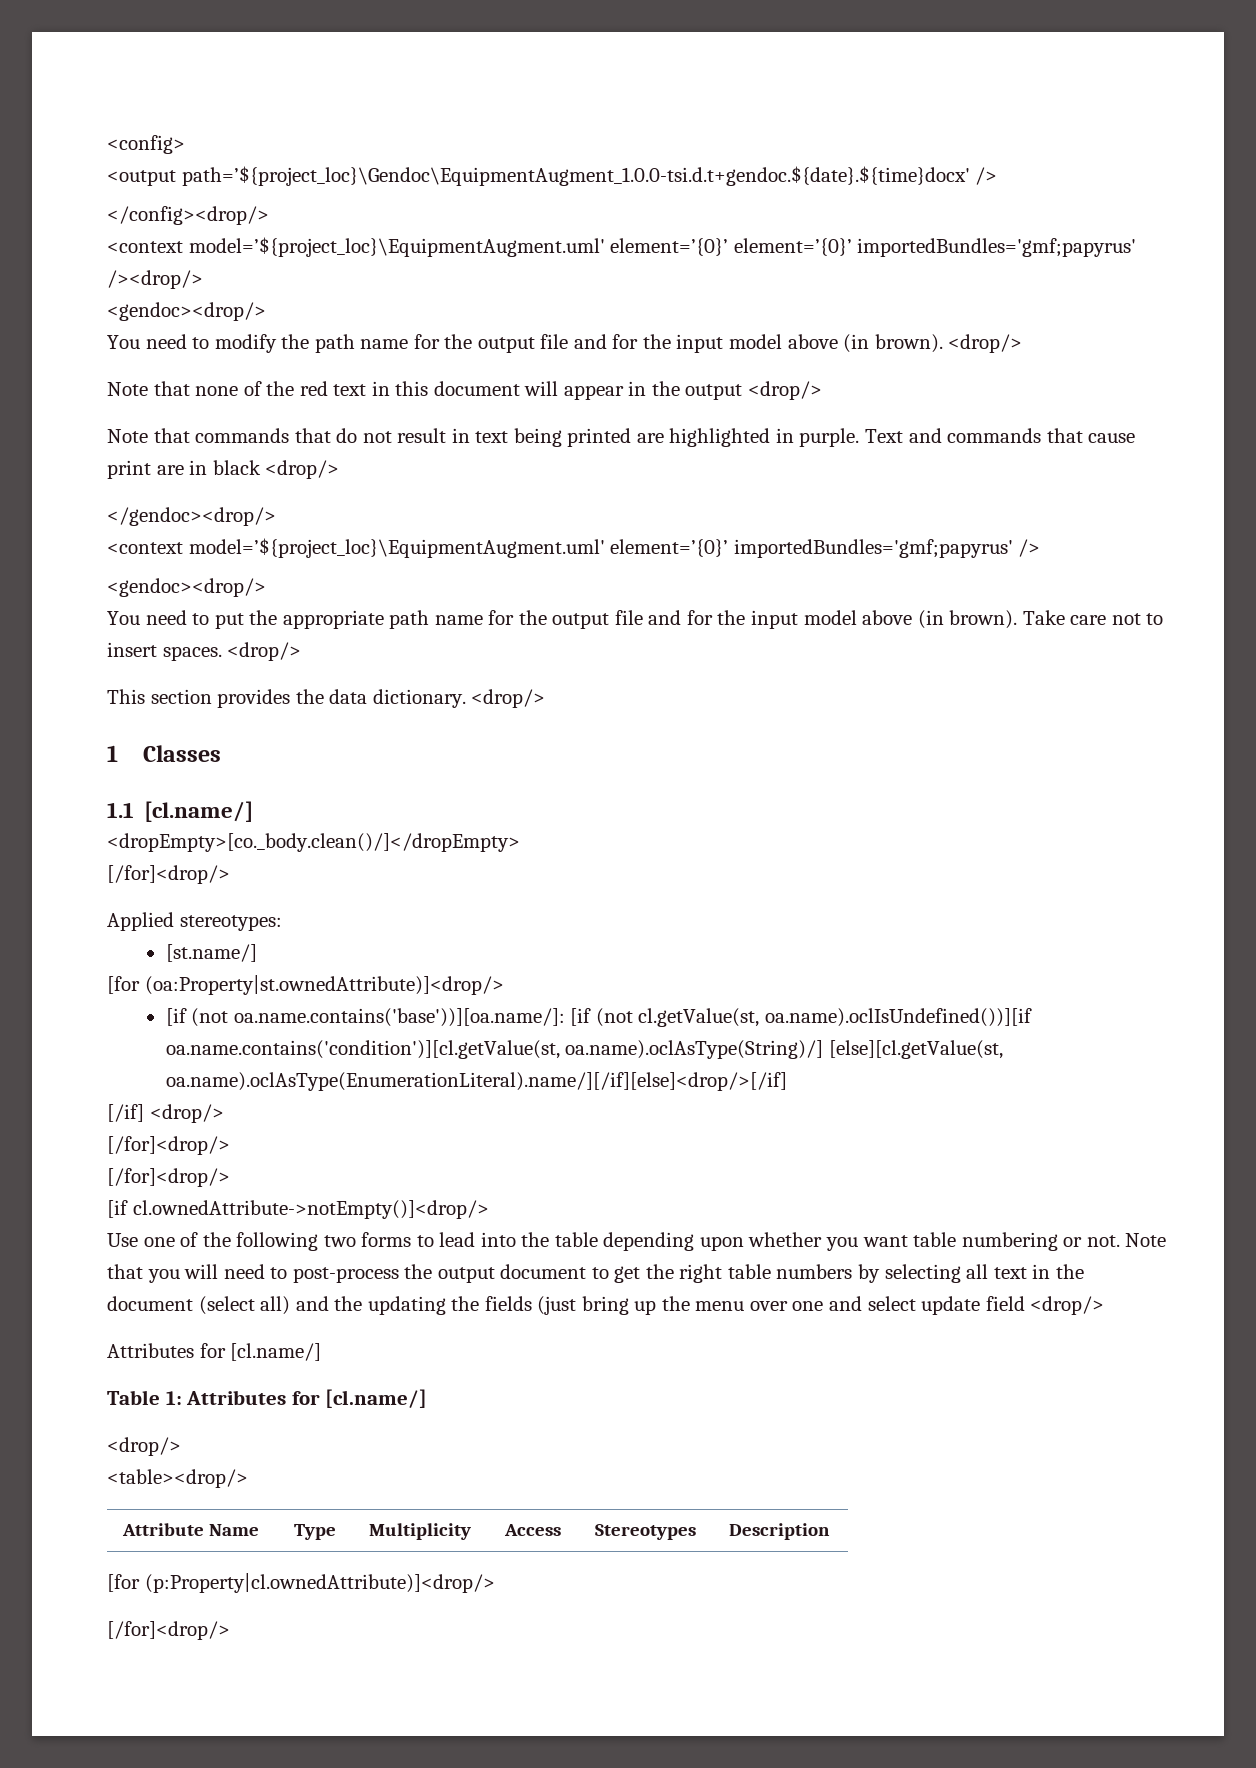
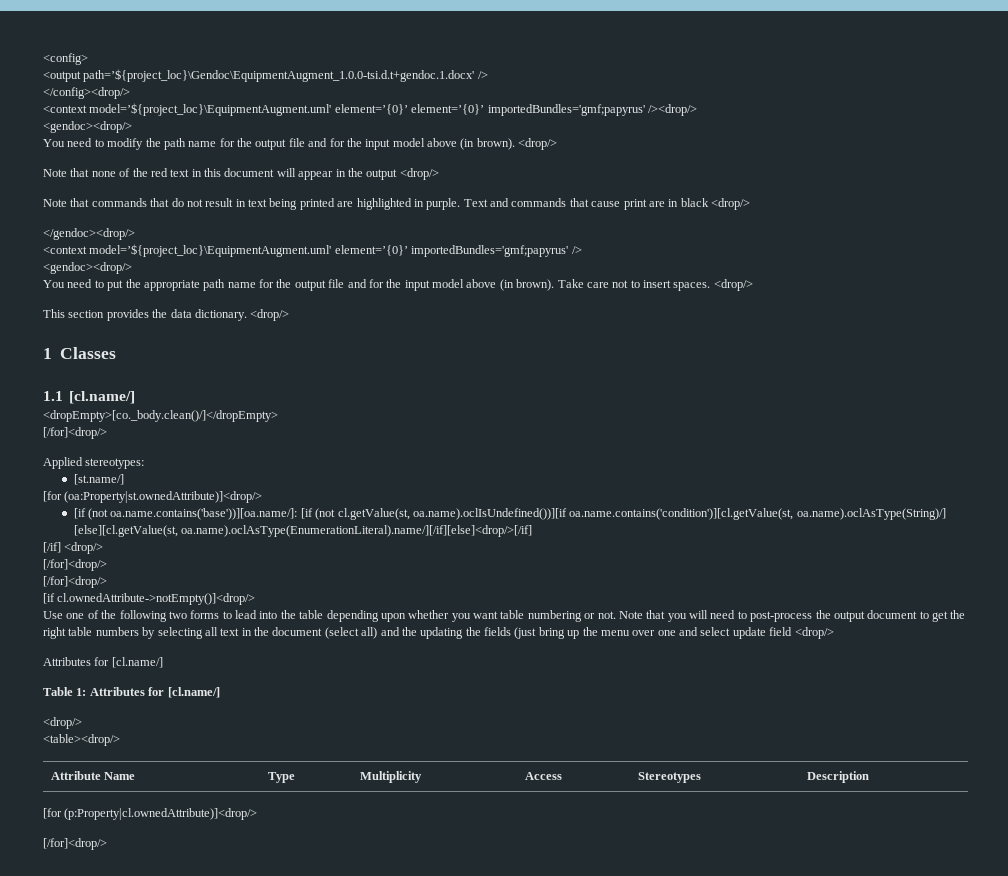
[181,166,970,186] path=’${project_loc}\Gendoc\EquipmentAugment_1.0.0-tsi.d.t+gendoc.${date}.${time}docx' -> [83,69,475,82] path=’${project_loc}\Gendoc\EquipmentAugment_1.0.0-tsi.d.t+gendoc.1.docx'

